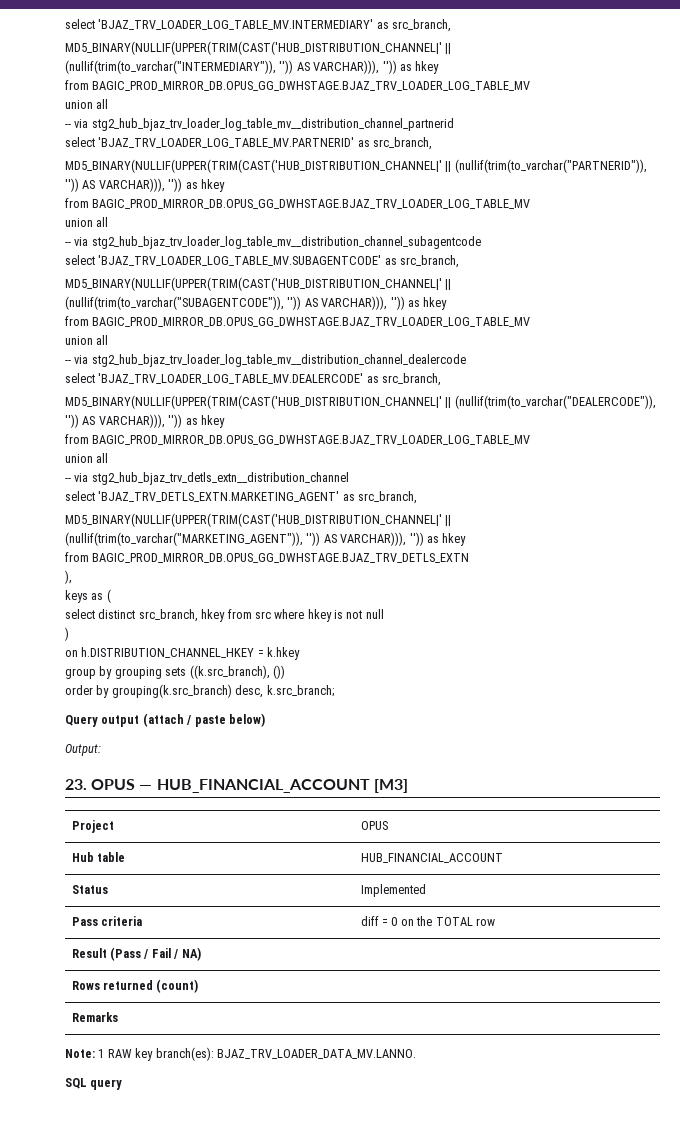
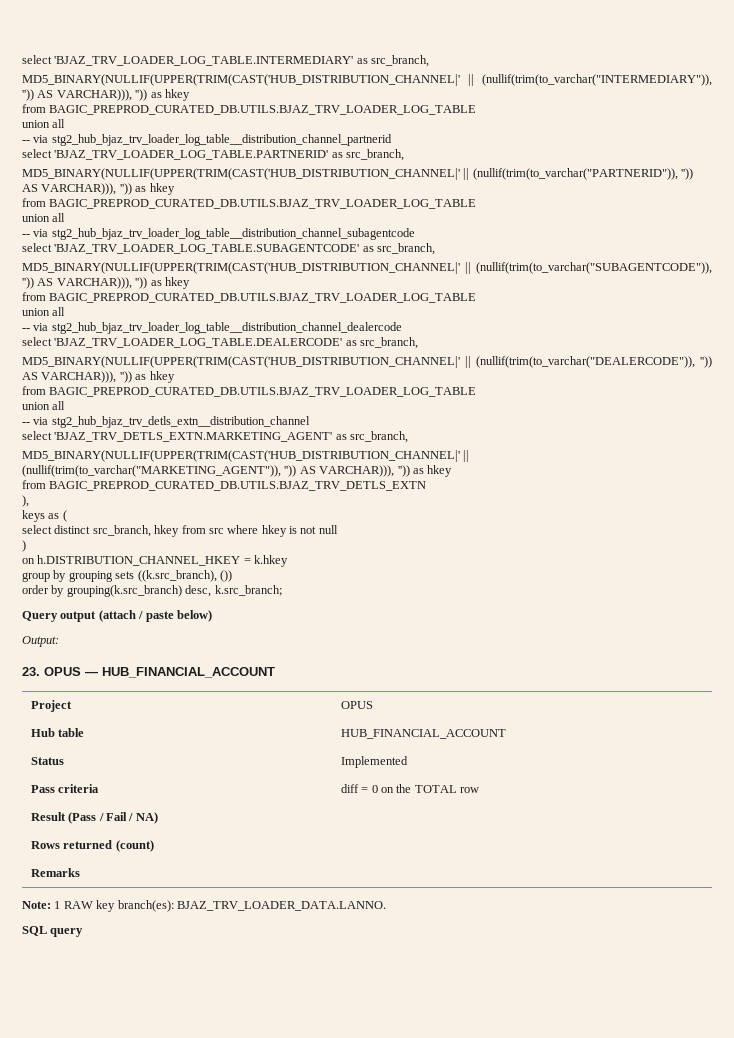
[65,19,374,30] select 'BJAZ_TRV_LOADER_LOG_TABLE_MV.INTERMEDIARY' -> [22,55,354,66] select 'BJAZ_TRV_LOADER_LOG_TABLE.INTERMEDIARY'
[92,81,531,91] [65,99,109,109] [65,118,454,131] [65,137,355,148] BAGIC_PROD_MIRROR_DB.OPUS_GG_DWHSTAGE.BJAZ_TRV_LOADER_LOG_TABLE_MV // union all // -- via stg2_hub_bjaz_trv_loader_log_table_mv__distribution_channel_partnerid // select 'BJAZ_TRV_LOADER_LOG_TABLE_MV.PARTNERID' -> [49,105,477,115] [22,119,66,128] [22,134,392,146] [22,149,329,160] BAGIC_PREPROD_CURATED_DB.UTILS.BJAZ_TRV_LOADER_LOG_TABLE // union all // -- via stg2_hub_bjaz_trv_loader_log_table__distribution_channel_partnerid // select 'BJAZ_TRV_LOADER_LOG_TABLE.PARTNERID'
[92,199,531,209] [65,217,109,227] [65,236,481,249] [65,255,382,266] BAGIC_PROD_MIRROR_DB.OPUS_GG_DWHSTAGE.BJAZ_TRV_LOADER_LOG_TABLE_MV // union all // -- via stg2_hub_bjaz_trv_loader_log_table_mv__distribution_channel_subagentcode // select 'BJAZ_TRV_LOADER_LOG_TABLE_MV.SUBAGENTCODE' -> [49,199,477,209] [22,213,66,222] [22,228,415,240] [22,243,360,254] BAGIC_PREPROD_CURATED_DB.UTILS.BJAZ_TRV_LOADER_LOG_TABLE // union all // -- via stg2_hub_bjaz_trv_loader_log_table__distribution_channel_subagentcode // select 'BJAZ_TRV_LOADER_LOG_TABLE.SUBAGENTCODE'
[92,317,531,327] [65,335,109,345] [65,354,466,367] [65,373,364,384] BAGIC_PROD_MIRROR_DB.OPUS_GG_DWHSTAGE.BJAZ_TRV_LOADER_LOG_TABLE_MV // union all // -- via stg2_hub_bjaz_trv_loader_log_table_mv__distribution_channel_dealercode // select 'BJAZ_TRV_LOADER_LOG_TABLE_MV.DEALERCODE' -> [49,293,477,303] [22,307,66,316] [22,322,402,334] [22,337,343,348] BAGIC_PREPROD_CURATED_DB.UTILS.BJAZ_TRV_LOADER_LOG_TABLE // union all // -- via stg2_hub_bjaz_trv_loader_log_table__distribution_channel_dealercode // select 'BJAZ_TRV_LOADER_LOG_TABLE.DEALERCODE'
[92,435,531,445] BAGIC_PROD_MIRROR_DB.OPUS_GG_DWHSTAGE.BJAZ_TRV_LOADER_LOG_TABLE_MV -> [49,387,477,397] BAGIC_PREPROD_CURATED_DB.UTILS.BJAZ_TRV_LOADER_LOG_TABLE
[92,553,470,563] BAGIC_PROD_MIRROR_DB.OPUS_GG_DWHSTAGE.BJAZ_TRV_DETLS_EXTN -> [49,481,427,491] BAGIC_PREPROD_CURATED_DB.UTILS.BJAZ_TRV_DETLS_EXTN
[373,779,408,793] [M3] -> (275, 672) none
[216,1049,416,1059] BJAZ_TRV_LOADER_DATA_MV.LANNO. -> [176,901,386,911] BJAZ_TRV_LOADER_DATA.LANNO.

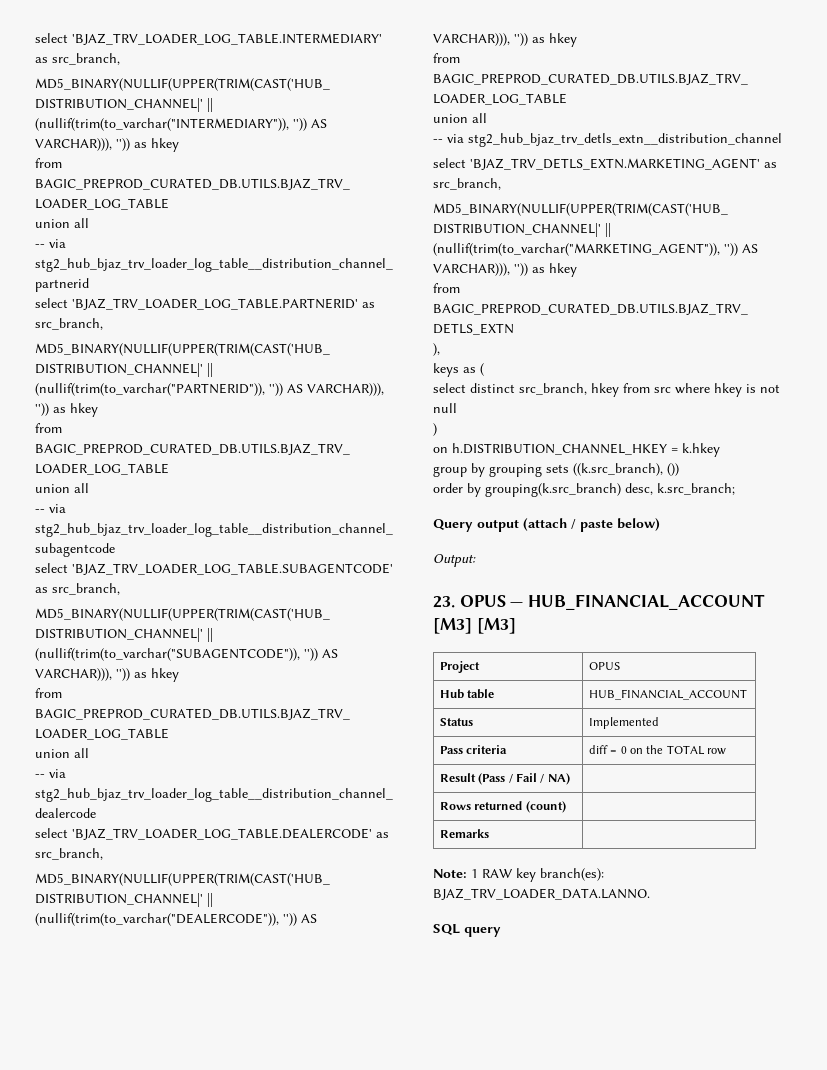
(275, 672) none -> [433,618,516,634] [M3] [M3]

